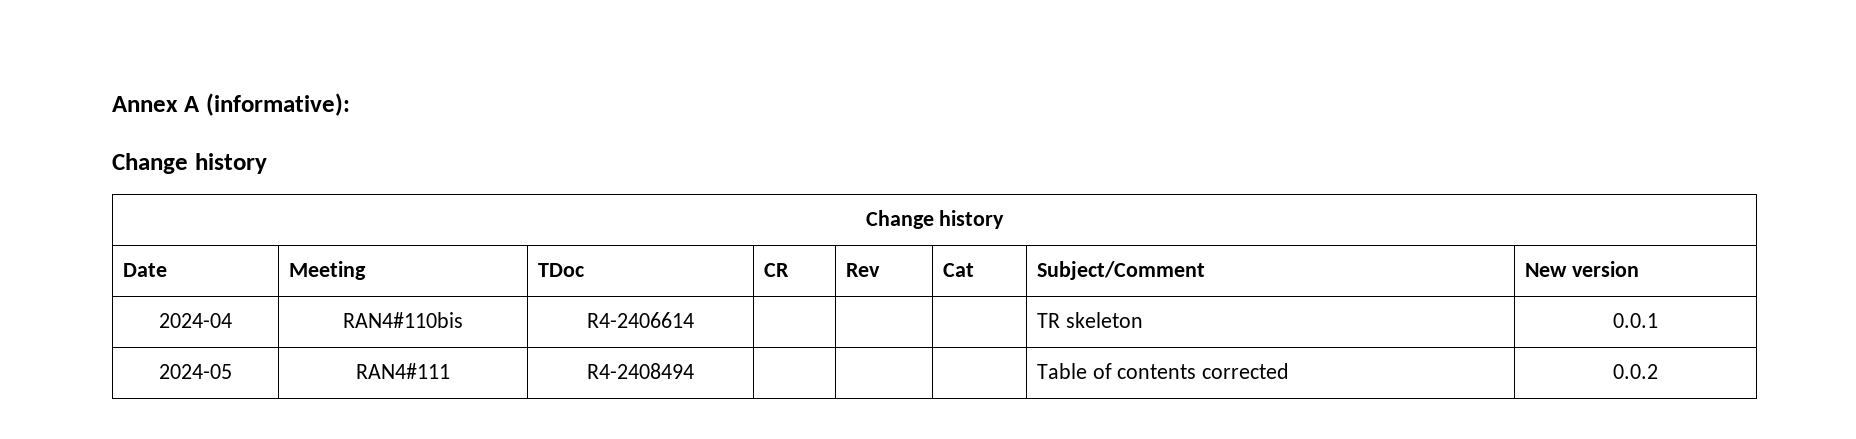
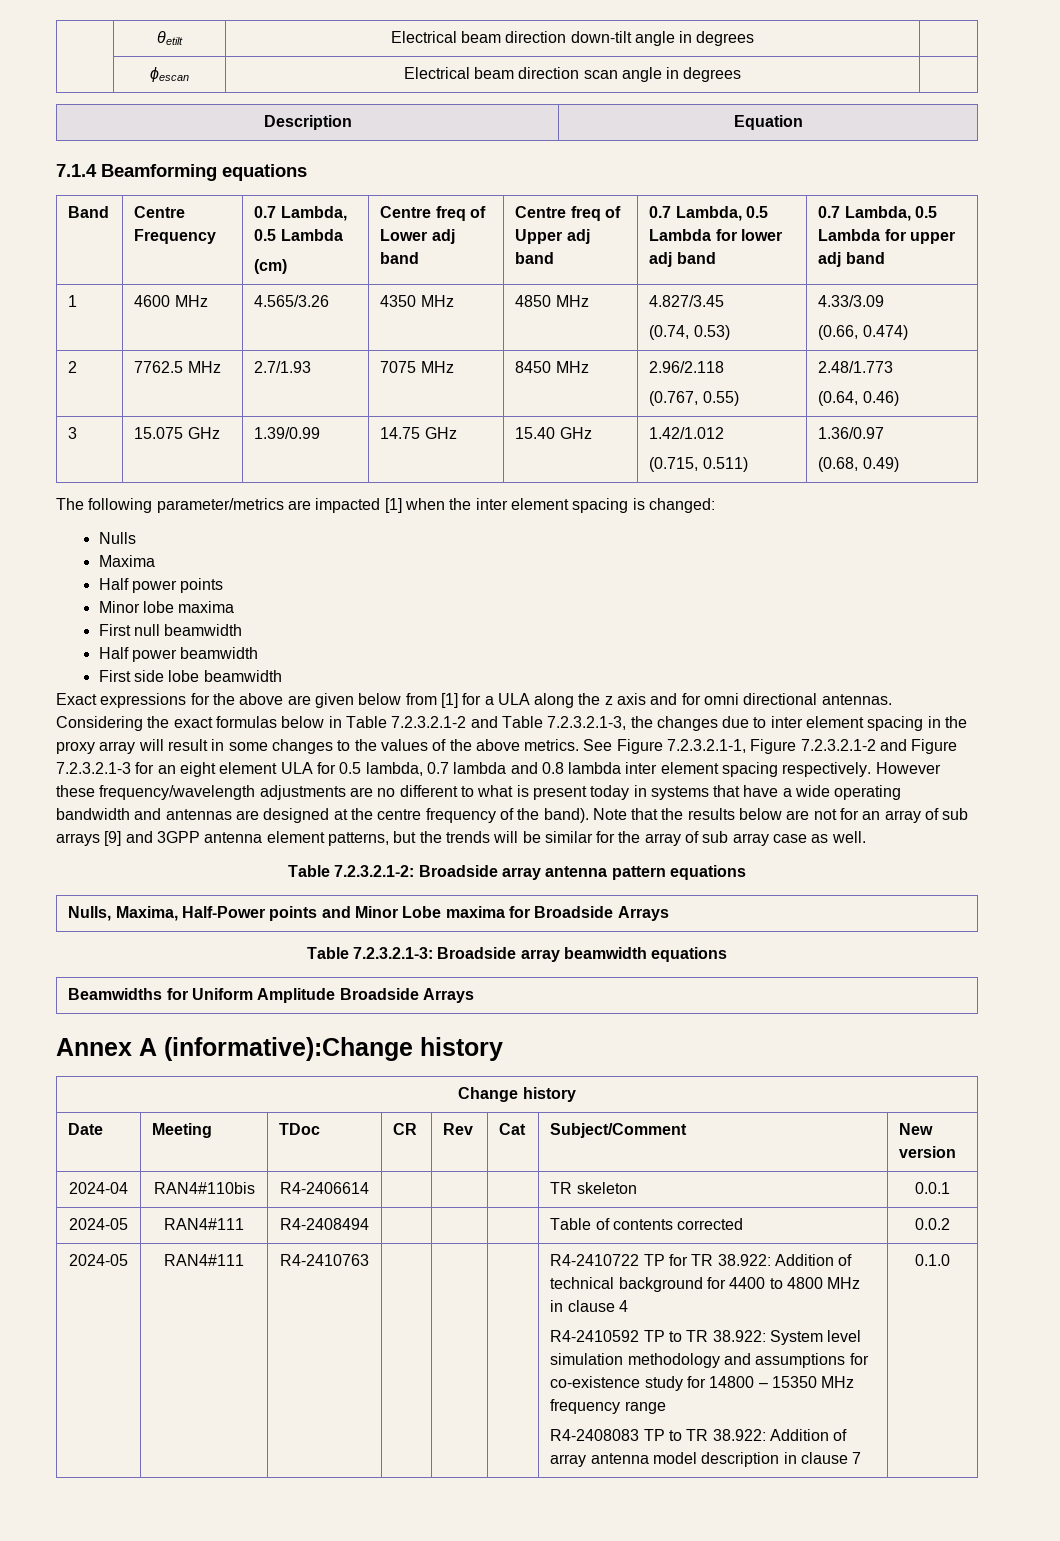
[112,93,350,116] [112,153,188,174] Annex A (informative): // Change -> [157,31,183,45] [390,31,755,46] [150,67,189,82] [403,67,742,82] [263,115,352,130] [733,115,803,130] [56,164,307,181] [68,206,110,218] [134,206,186,218] [134,229,217,244] [254,206,347,221] [254,229,343,241] [254,259,288,274] [380,206,486,221] [380,229,455,244] [380,252,420,264] [515,206,621,221] [515,229,590,244] [515,252,555,264] [649,206,768,221] [649,229,782,241] [649,252,716,267] [818,206,937,221] [818,229,955,244] [818,252,885,267] [68,295,78,307] [134,295,208,307] [254,295,330,307] [380,295,454,307] [515,295,589,307] [649,295,725,307] [649,325,730,340] [818,295,885,307] [818,325,908,340] [68,361,78,373] [134,361,221,373] [254,361,312,373] [380,361,454,373] [515,361,589,373] [649,361,725,373] [649,391,739,406] [818,361,894,373] [818,391,899,406] [68,427,78,439] [134,427,220,439] [254,427,321,439] [380,427,457,439] [515,427,592,439] [649,427,725,439] [649,457,748,472] [818,427,885,439] [818,457,899,472] [56,498,715,513] [98,532,136,544] [98,555,155,567] [98,578,224,593] [98,601,235,613] [98,624,243,636] [98,647,259,662] [98,670,282,682] [56,693,892,708] [56,716,968,731] [56,739,958,754] [56,762,941,777] [56,785,902,800] [56,808,969,823] [56,831,866,846] [288,865,746,880] [68,906,669,921] [306,947,728,962] [68,988,474,1003] [56,1037,413,1061] | θetilt | Electrical beam direction down-tilt angle in degrees | // | ϕescan | Electrical beam direction scan angle in degrees | // Description | Equation // 7.1.4 Beamforming equations // Band | Centre Frequency | 0.7 Lambda, 0.5 Lambda // (cm) | Centre freq of Lower adj band | Centre freq of Upper adj band | 0.7 Lambda, 0.5 Lambda for lower adj band | 0.7 Lambda, 0.5 Lambda for upper adj band // 1 | 4600 MHz | 4.565/3.26 | 4350 MHz | 4850 MHz | 4.827/3.45 // (0.74, 0.53) | 4.33/3.09 // (0.66, 0.474) // 2 | 7762.5 MHz | 2.7/1.93 | 7075 MHz | 8450 MHz | 2.96/2.118 // (0.767, 0.55) | 2.48/1.773 // (0.64, 0.46) // 3 | 15.075 GHz | 1.39/0.99 | 14.75 GHz | 15.40 GHz | 1.42/1.012 // (0.715, 0.511) | 1.36/0.97 // (0.68, 0.49) // The following parameter/metrics are impacted [1] when the inter element spacing is changed: // Nulls // Maxima // Half power points // Minor lobe maxima // First null beamwidth // Half power beamwidth // First side lobe beamwidth // Exact expressions for the above are given below from [1] for a ULA along the z axis and for omni directional antennas. Considering the exact formulas below in Table 7.2.3.2.1-2 and Table 7.2.3.2.1-3, the changes due to inter element spacing in the proxy array will result in some changes to the values of the above metrics. See Figure 7.2.3.2.1-1, Figure 7.2.3.2.1-2 and Figure 7.2.3.2.1-3 for an eight element ULA for 0.5 lambda, 0.7 lambda and 0.8 lambda inter element spacing respectively. However these frequency/wavelength adjustments are no different to what is present today in systems that have a wide operating bandwidth and antennas are designed at the centre frequency of the band). Note that the results below are not for an array of sub arrays [9] and 3GPP antenna element patterns, but the trends will be similar for the array of sub array case as well. // Table 7.2.3.2.1-2: Broadside array antenna pattern equations // Nulls, Maxima, Half-Power points and Minor Lobe maxima for Broadside Arrays // Table 7.2.3.2.1-3: Broadside array beamwidth equations // Beamwidths for Uniform Amplitude Broadside Arrays // Annex A (informative):Change
(1658, 371) none -> [69,1254,128,1266] [164,1254,244,1266] [280,1254,369,1266] [550,1254,853,1266] [550,1277,861,1292] [550,1300,628,1312] [550,1330,862,1345] [550,1353,869,1368] [550,1376,855,1391] [550,1399,666,1414] [550,1429,848,1441] [550,1452,862,1467] [915,1254,950,1266] // 2024-05 | RAN4#111 | R4-2410763 | | | | R4-2410722 TP for TR 38.922: Addition of technical background for 4400 to 4800 MHz in clause 4 // R4-2410592 TP to TR 38.922: System level simulation methodology and assumptions for co-existence study for 14800 – 15350 MHz frequency range // R4-2408083 TP to TR 38.922: Addition of array antenna model description in clause 7 | 0.1.0

